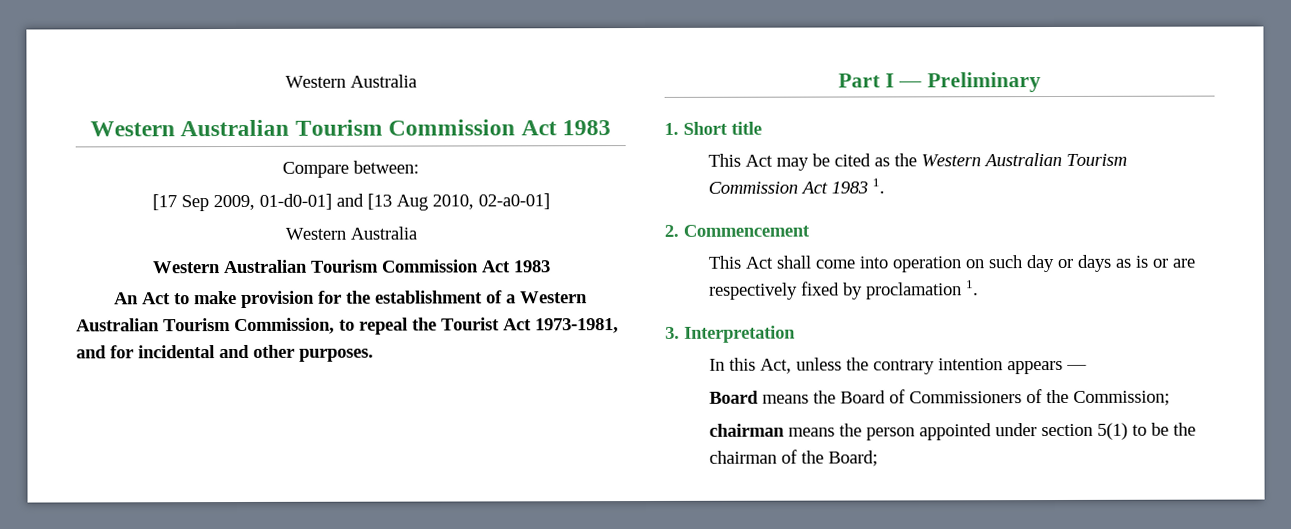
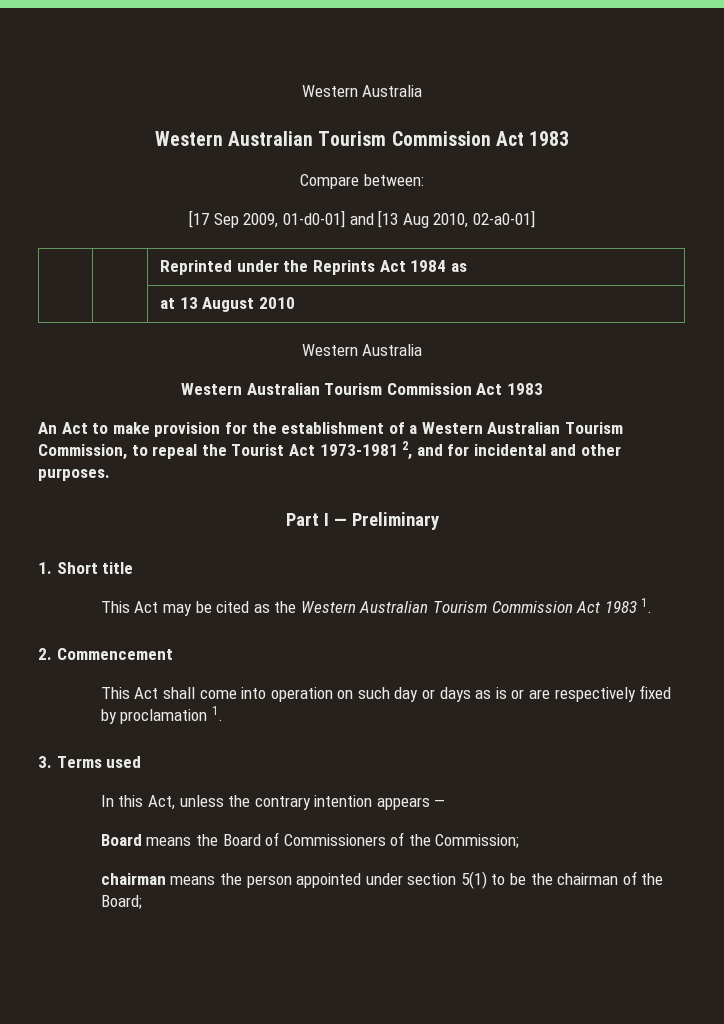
(550, 201) none -> [160,260,467,275] [160,297,295,312] // | | Reprinted under the Reprints Act 1984 as // | | at 13 August 2010
[535,318,619,334] 1973-1981, -> [319,441,413,460] 1973-1981 2,
[684,325,796,343] Interpretation -> [56,756,142,768] Terms used

